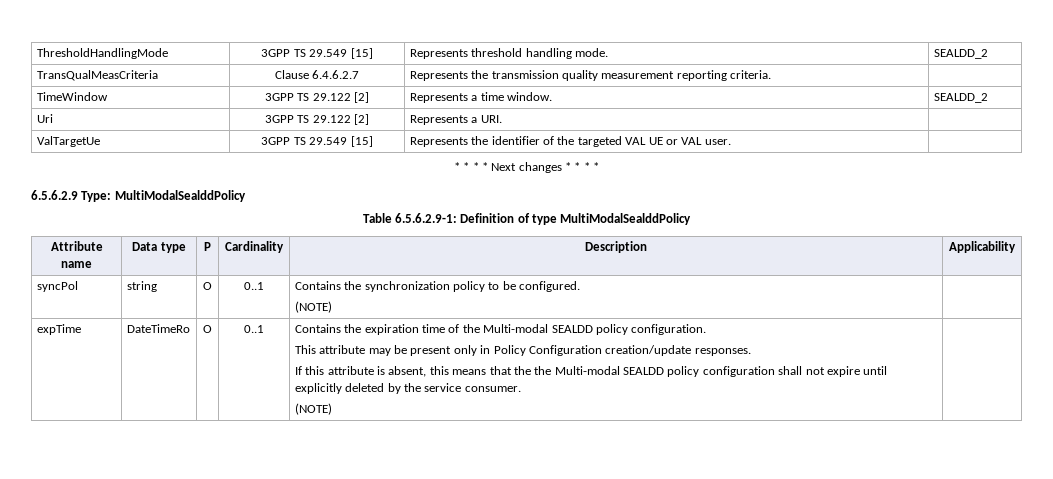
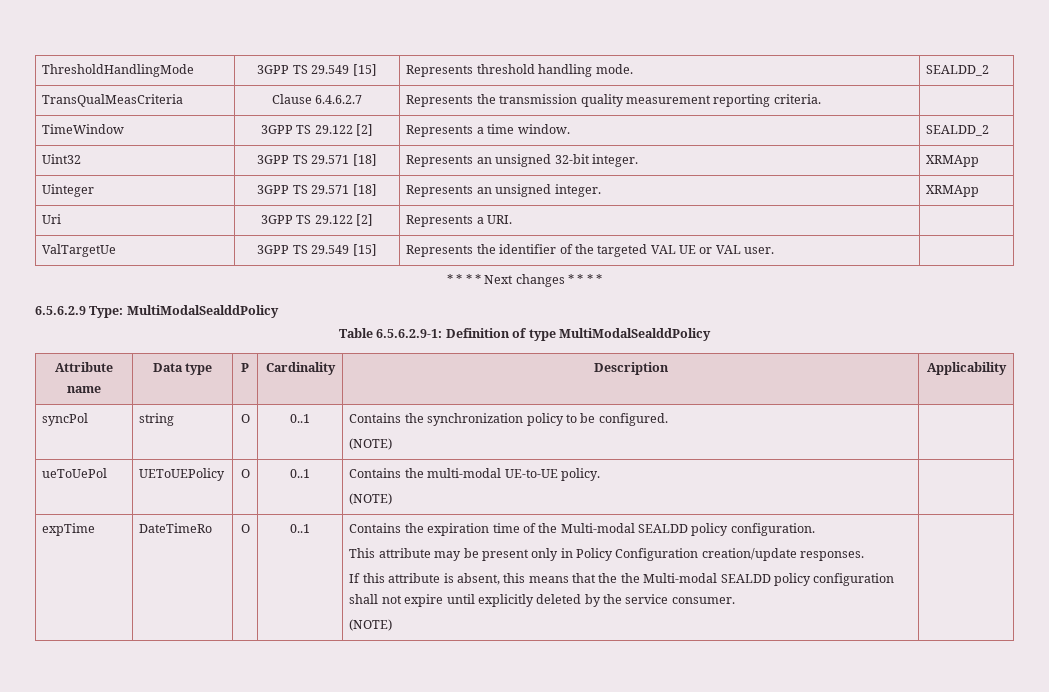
(988, 98) none -> [42,154,82,164] [257,154,377,166] [406,154,638,167] [926,155,980,167] [42,184,95,197] [257,184,377,196] [406,184,601,197] [926,185,980,197] // Uint32 | 3GPP TS 29.571 [18] | Represents an unsigned 32-bit integer. | XRMApp // Uinteger | 3GPP TS 29.571 [18] | Represents an unsigned integer. | XRMApp
(332, 307) none -> [42,468,108,478] [139,468,226,481] [240,469,250,478] [290,469,310,478] [349,468,600,481] [349,493,393,505] // ueToUePol | UEToUEPolicy | O | 0..1 | Contains the multi-modal UE-to-UE policy. // (NOTE) |

